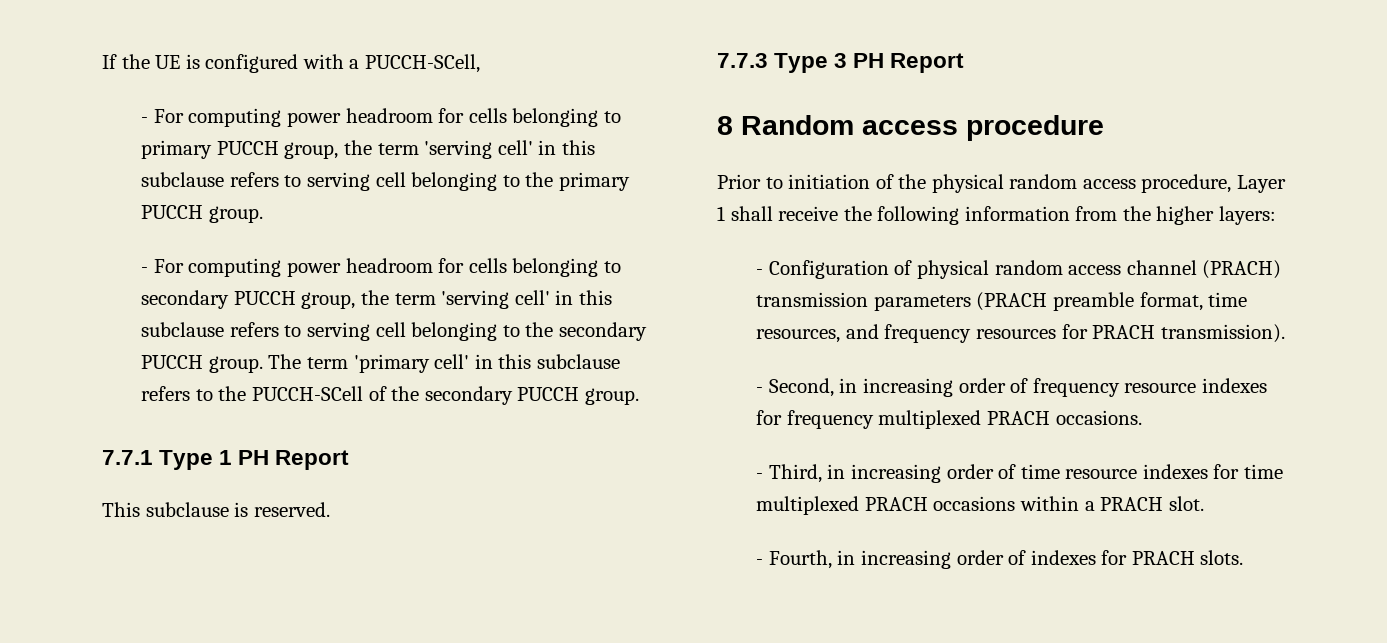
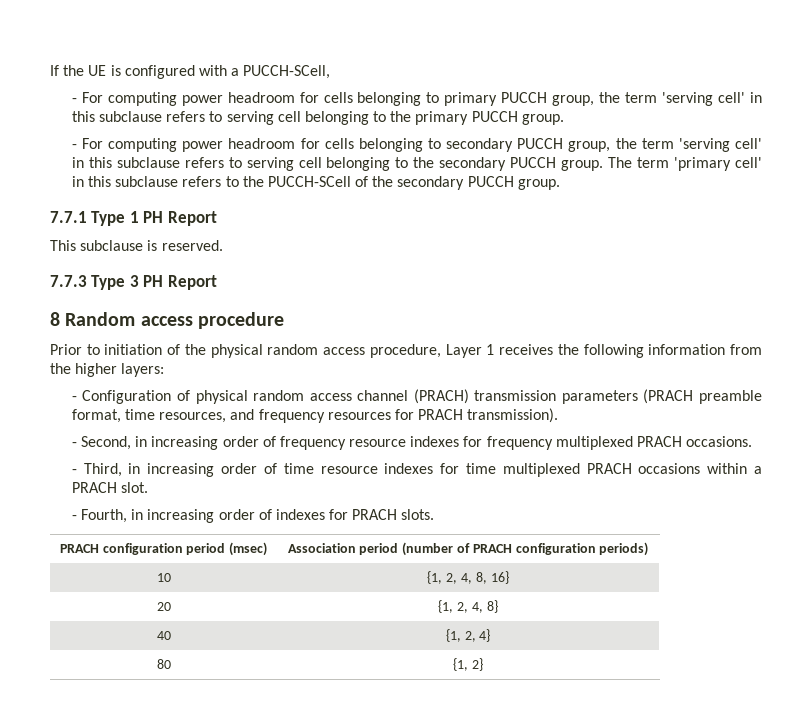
[730,206,839,221] shall receive -> [499,344,554,355] receives
(1244, 557) none -> [59,542,268,556] [287,542,649,556] [156,573,171,582] [427,571,509,584] [156,602,171,611] [438,600,498,613] [156,631,171,640] [445,629,491,642] [156,659,171,669] [453,658,483,671] // PRACH configuration period (msec) | Association period (number of PRACH configuration periods) // 10 | {1, 2, 4, 8, 16} // 20 | {1, 2, 4, 8} // 40 | {1, 2, 4} // 80 | {1, 2}

